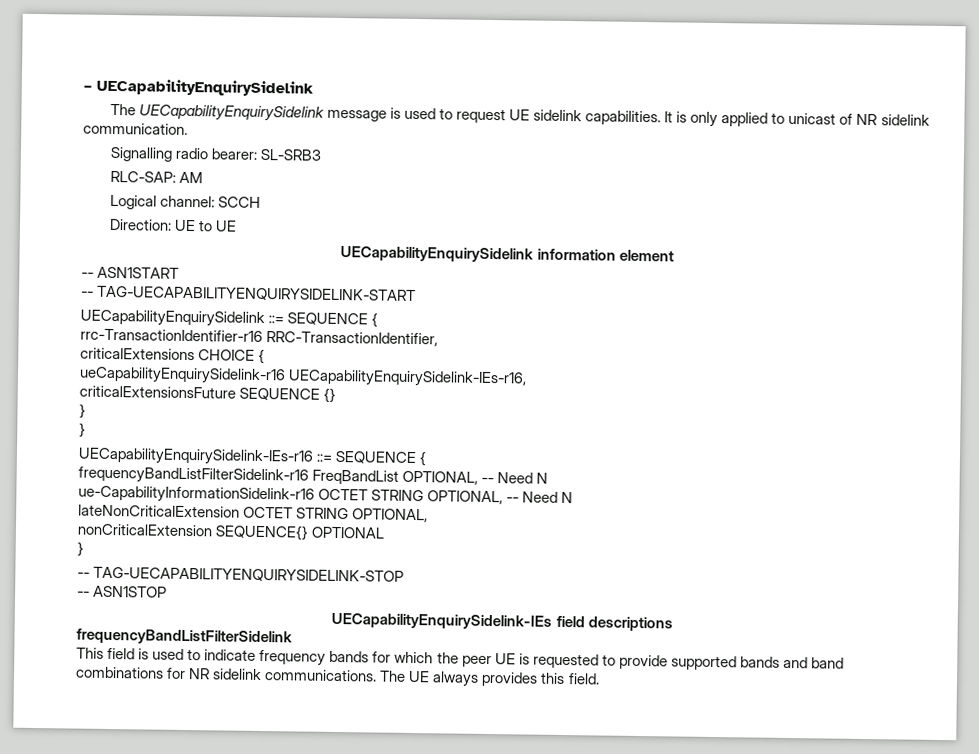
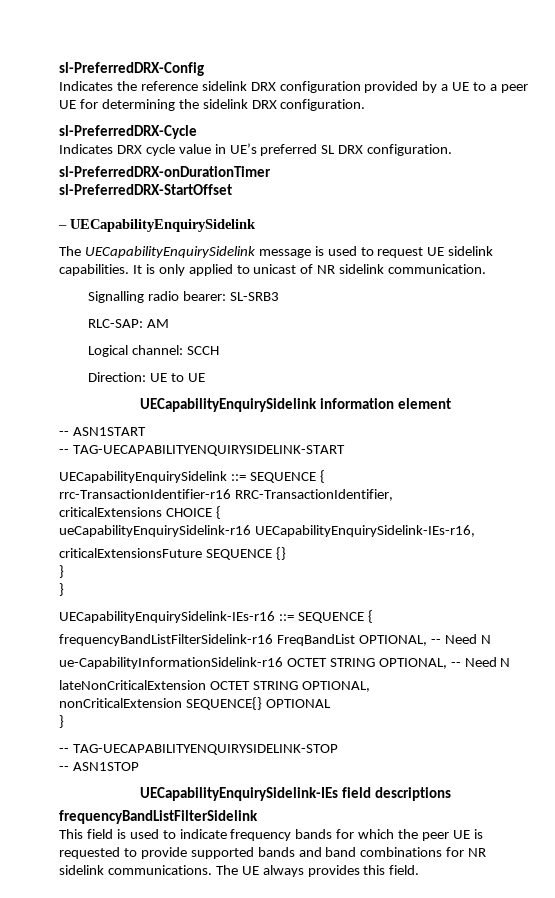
(83, 88) none -> [59,62,204,76] [59,81,528,93] [59,99,366,111] [59,125,197,139] [59,143,453,156] [59,166,271,177] [59,184,232,195] sl-PreferredDRX-Config // Indicates the reference sidelink DRX configuration provided by a UE to a peer UE for determining the sidelink DRX configuration. // sl-PreferredDRX-Cycle // Indicates DRX cycle value in UE’s preferred SL DRX configuration. // sl-PreferredDRX-onDurationTimer // sl-PreferredDRX-StartOffset //

